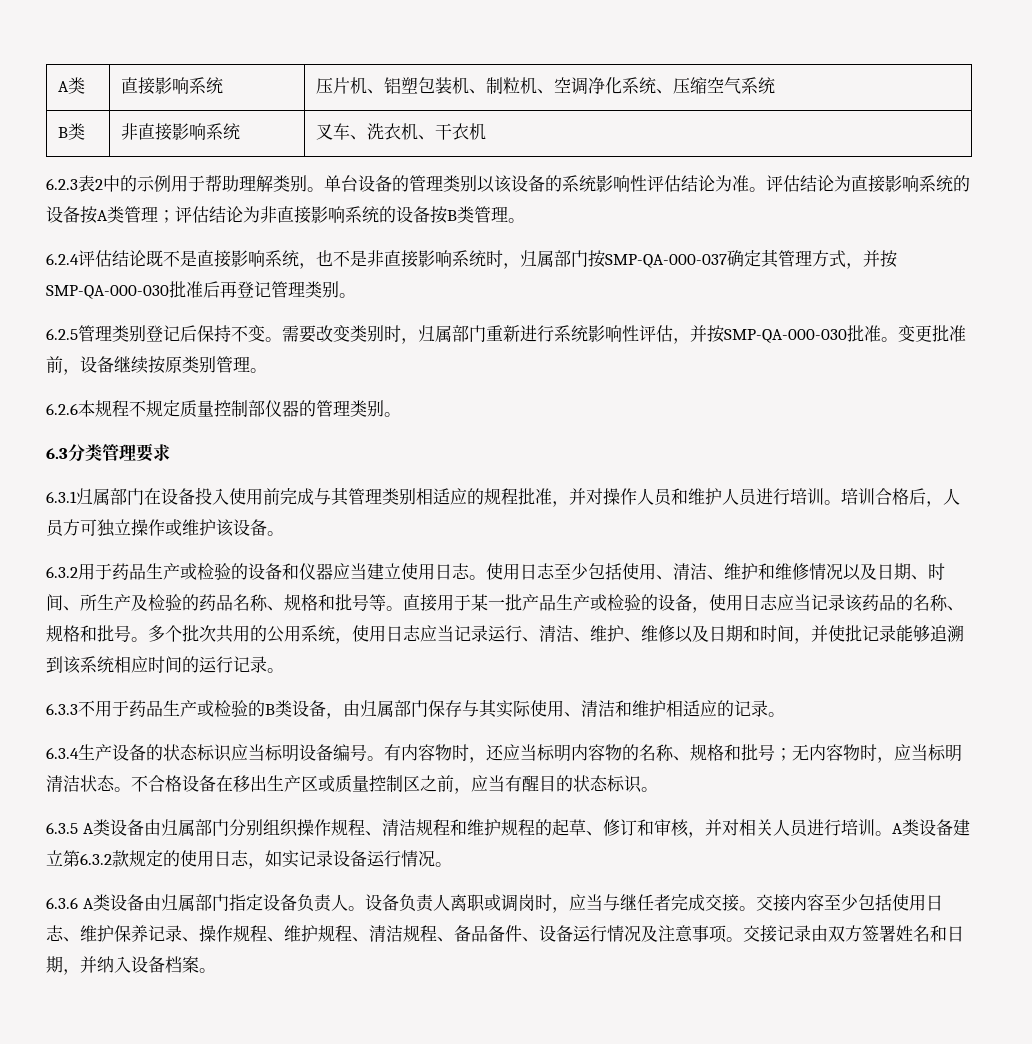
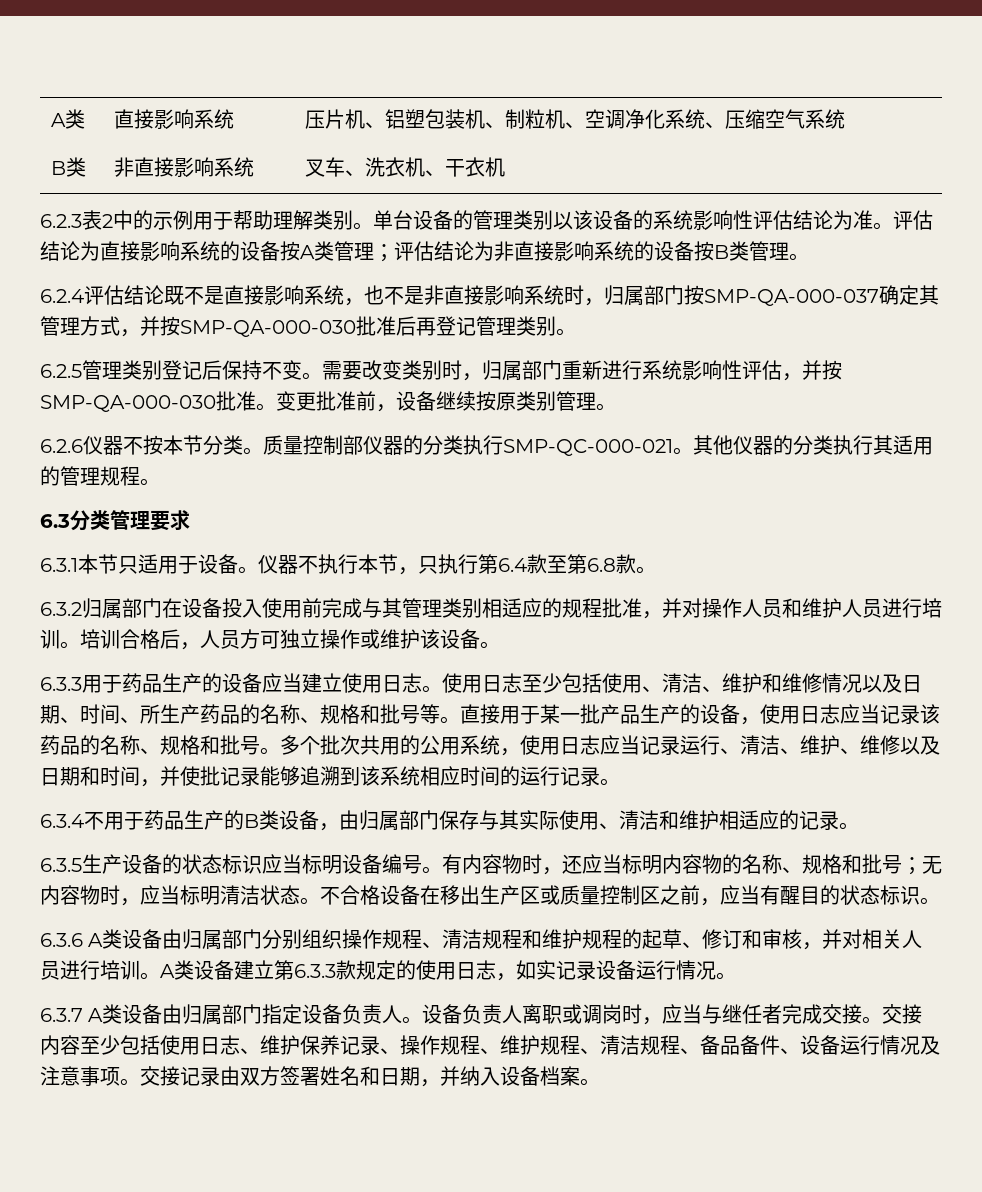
[78,400,384,418] 本规程不规定质量控制部仪器的管理类别 -> [83,435,933,456] [40,466,140,486] 仪器不按本节分类。质量控制部仪器的分类执行SMP-QC-000-021。其他仪器的分类执行其适用的管理规程
(77, 497) none -> [78,554,656,575] [40,602,82,616] 本节只适用于设备。仪器不执行本节，只执行第6.4款至第6.8款。 // 6.3.2
[46,563,333,580] 6.3.2用于药品生产或检验的设备和仪器 -> [40,673,262,693] 6.3.3用于药品生产的设备
[131,594,233,611] 及检验的药品 -> [200,704,260,724] 药品的
[590,594,641,611] 或检验 -> (680, 714) none
[46,703,78,715] 6.3.3 -> [40,814,84,828] 6.3.4
[197,700,248,717] 或检验 -> (224, 820) none
[46,747,79,759] 6.3.4 -> [40,858,82,872] 6.3.5
[46,822,78,834] 6.3.5 -> [40,933,83,947] 6.3.6
[80,853,112,865] 6.3.2 -> [294,964,336,978] 6.3.3
[46,897,78,909] 6.3.6 -> [40,1008,83,1022] 6.3.7

